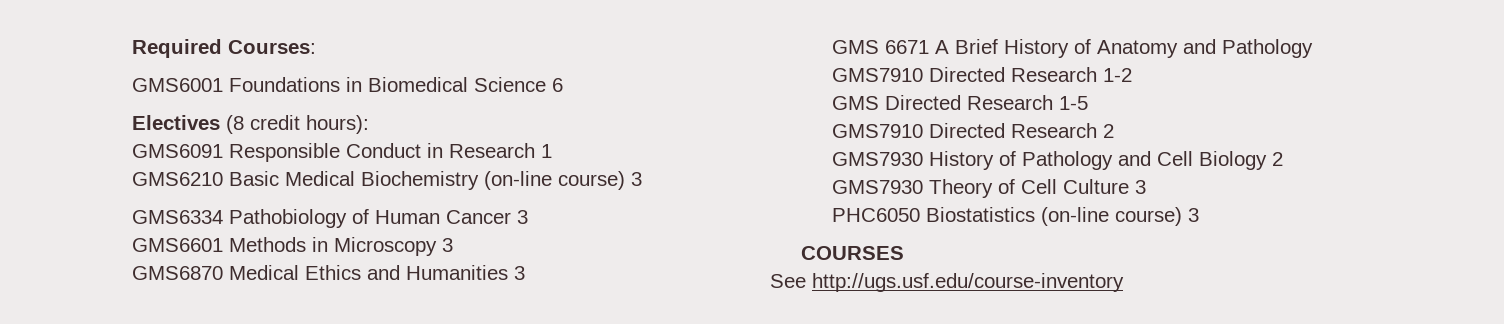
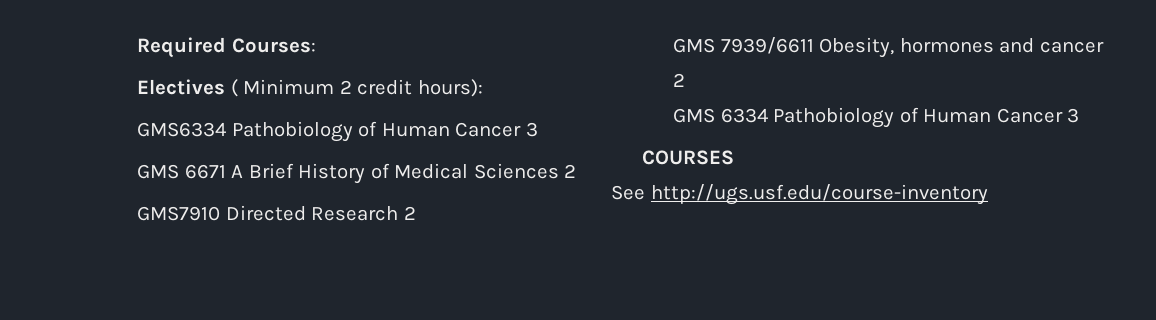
[132,77,564,92] [132,115,370,134] [132,143,553,162] [132,171,643,190] GMS6001 Foundations in Biomedical Science 6 // Electives (8 credit hours): // GMS6091 Responsible Conduct in Research 1 // GMS6210 Basic Medical Biochemistry (on-line course) 3 -> [136,79,483,97] Electives ( Minimum 2 credit hours):
[132,237,454,256] [132,265,526,280] // GMS6601 Methods in Microscopy 3 // GMS6870 Medical Ethics and Humanities 3 -> (538, 129) none
[1097,39,1314,58] [832,67,1133,82] [832,95,1089,110] [832,123,1115,138] [832,151,1284,170] [832,179,1147,198] [832,207,1183,226] Anatomy and Pathology // GMS7910 Directed Research 1-2 // GMS Directed Research 1-5 // GMS7910 Directed Research 2 // GMS7930 History of Pathology and Cell Biology 2 // GMS7930 Theory of Cell Culture 3 // PHC6050 Biostatistics (on-line course) -> [394,163,577,179] [136,205,416,221] [672,37,1104,58] [672,73,685,87] [672,107,1063,128] Medical Sciences 2 // GMS7910 Directed Research 2 // GMS 7939/6611 Obesity, hormones and cancer 2 // GMS 6334 Pathobiology of Human Cancer

